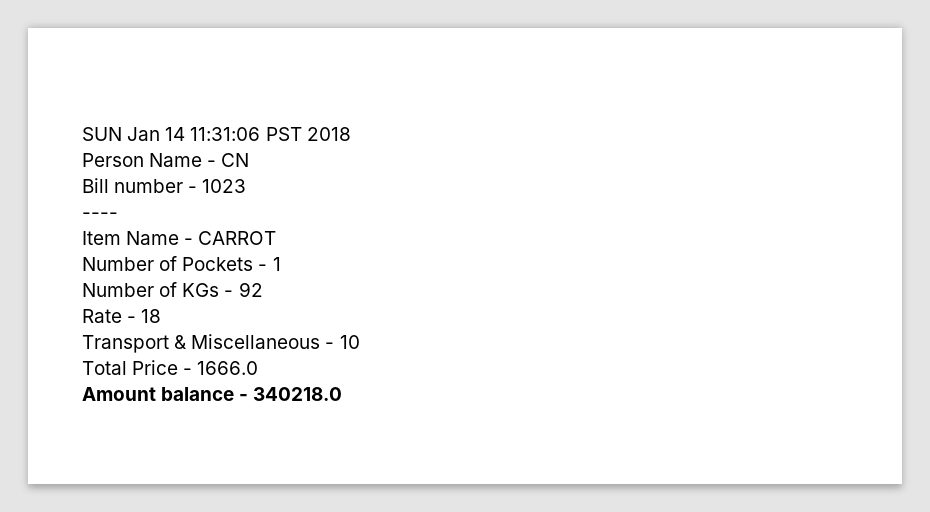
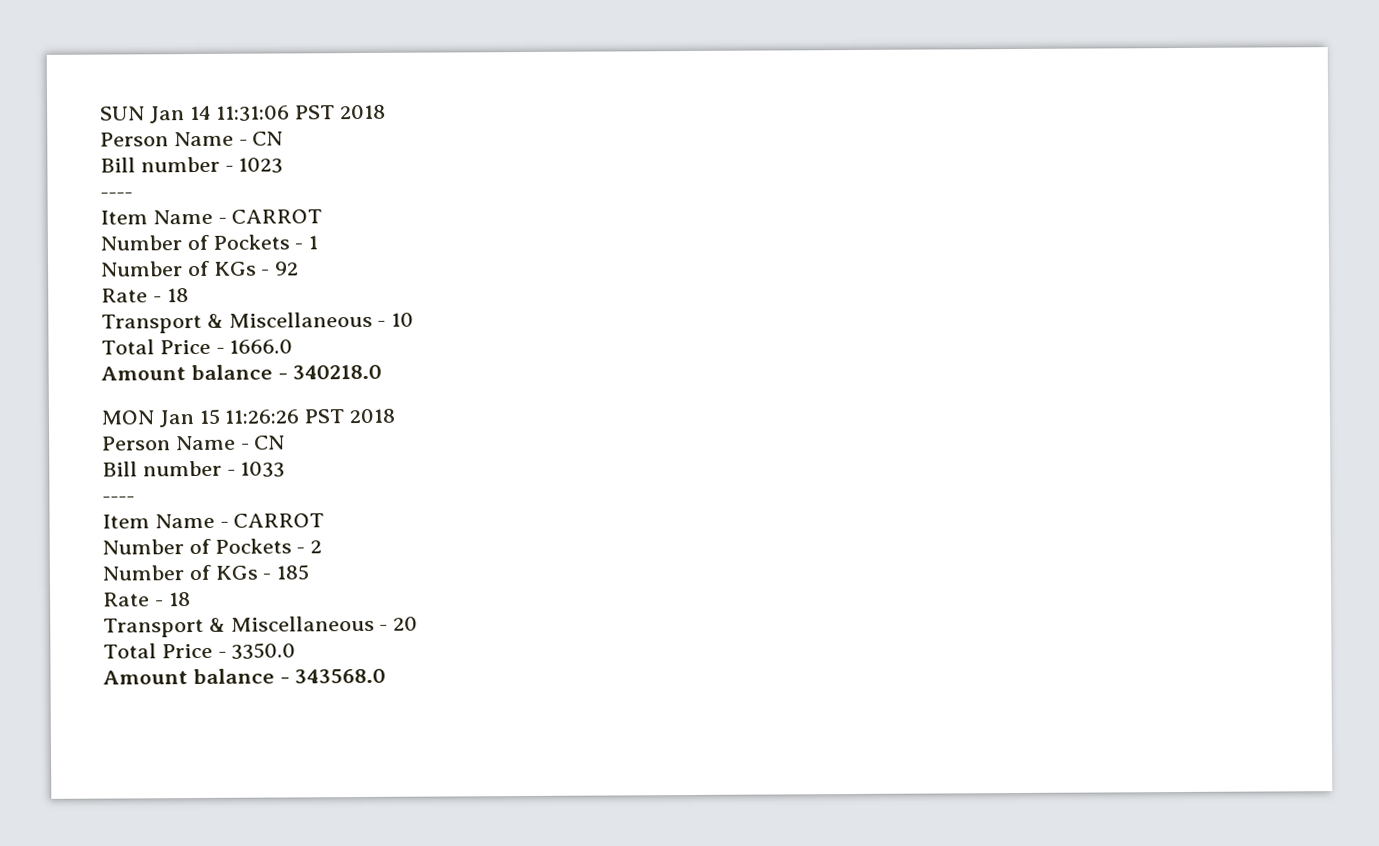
(343, 394) none -> [101,408,396,428] [102,435,286,451] [102,460,286,478] [102,496,135,503] [102,513,325,529] [102,538,323,555] [102,564,310,581] [103,592,191,607] [103,615,419,638] [103,642,297,660] [103,668,387,685] // MON Jan 15 11:26:26 PST 2018 // Person Name - CN // Bill number - 1033 // ---- // Item Name - CARROT // Number of Pockets - 2 // Number of KGs - 185 // Rate - 18 // Transport & Miscellaneous - 20 // Total Price - 3350.0 // Amount balance - 343568.0

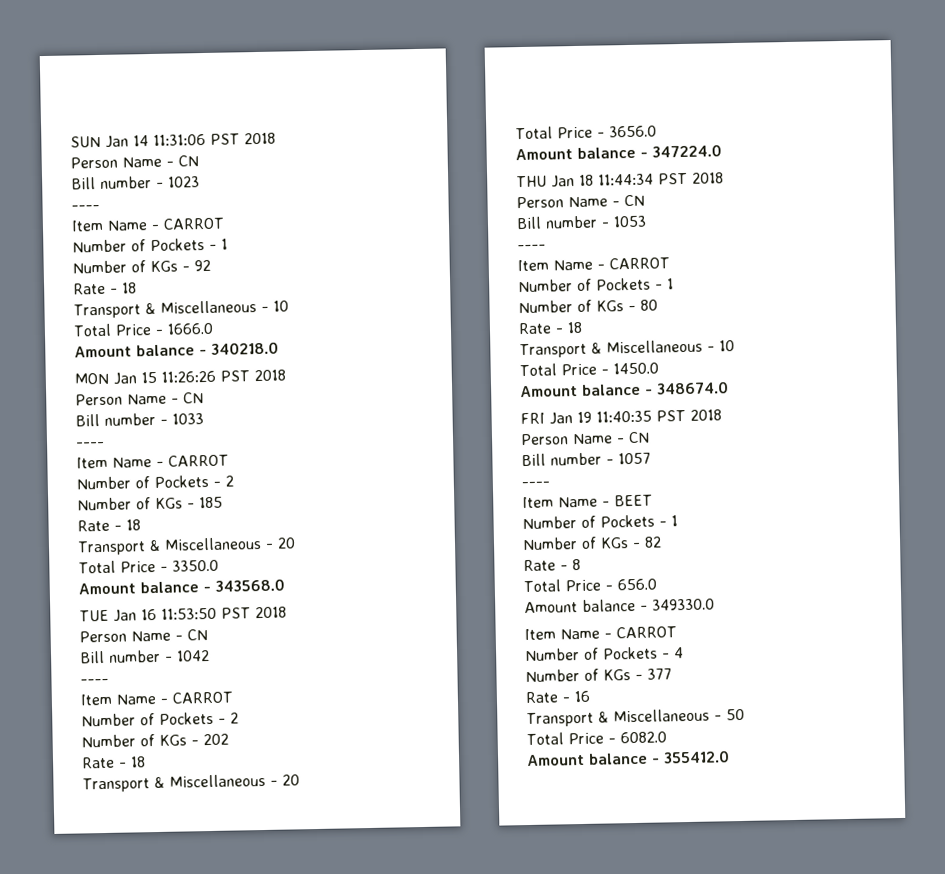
(387, 676) none -> [79,606,287,622] [79,629,208,643] [79,649,210,664] [80,678,109,685] [80,691,233,706] [81,711,239,727] [81,733,229,748] [81,756,146,769] [82,773,300,793] [515,125,657,140] [515,144,722,161] [516,172,724,188] [516,194,645,209] [516,215,647,230] [517,244,546,251] [517,257,670,272] [518,277,674,293] [518,299,658,314] [518,321,583,335] [519,339,735,359] [519,362,659,377] [520,381,729,398] [520,409,722,425] [520,431,650,446] [521,452,651,467] [521,481,550,488] [522,494,653,509] [522,514,678,530] [522,536,662,551] [523,558,581,572] [523,578,657,593] [524,598,715,614] [524,626,677,641] [525,646,684,662] [525,668,672,683] [525,690,591,704] [526,708,745,728] [526,731,667,746] [527,750,730,767] // TUE Jan 16 11:53:50 PST 2018 // Person Name - CN // Bill number - 1042 // ---- // Item Name - CARROT // Number of Pockets - 2 // Number of KGs - 202 // Rate - 18 // Transport & Miscellaneous - 20 // Total Price - 3656.0 // Amount balance - 347224.0 // THU Jan 18 11:44:34 PST 2018 // Person Name - CN // Bill number - 1053 // ---- // Item Name - CARROT // Number of Pockets - 1 // Number of KGs - 80 // Rate - 18 // Transport & Miscellaneous - 10 // Total Price - 1450.0 // Amount balance - 348674.0 // FRI Jan 19 11:40:35 PST 2018 // Person Name - CN // Bill number - 1057 // ---- // Item Name - BEET // Number of Pockets - 1 // Number of KGs - 82 // Rate - 8 // Total Price - 656.0 // Amount balance - 349330.0 // Item Name - CARROT // Number of Pockets - 4 // Number of KGs - 377 // Rate - 16 // Transport & Miscellaneous - 50 // Total Price - 6082.0 // Amount balance - 355412.0

